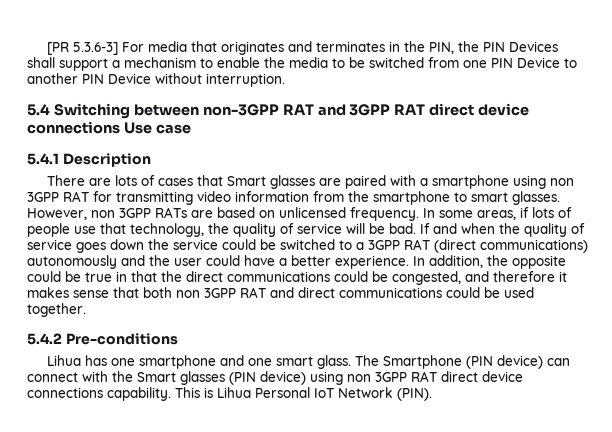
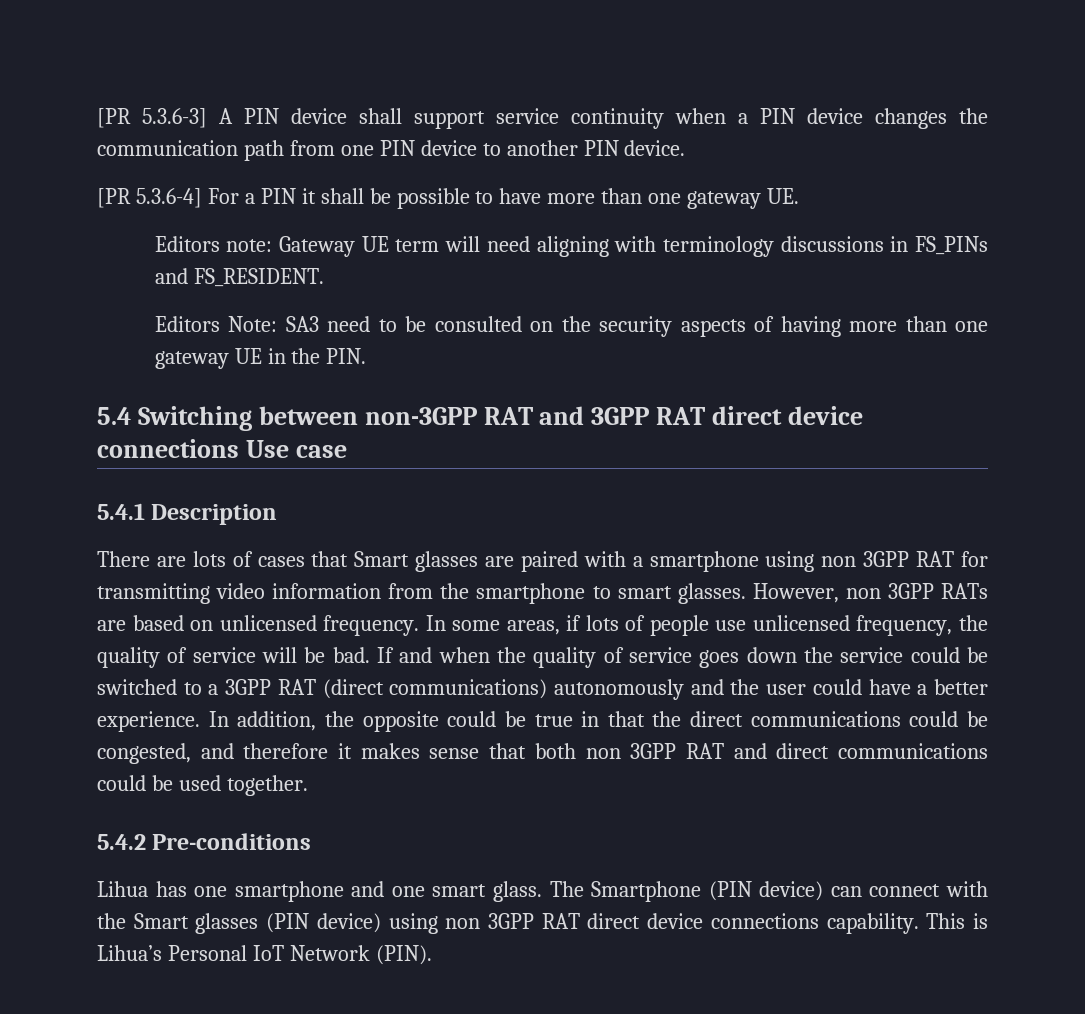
[122,41,559,55] [27,57,424,71] For media that originates and terminates in the PIN, the PIN Devices shall support a mechanism to enable the media to be switched -> [219,108,988,129] [97,140,284,161] A PIN device shall support service continuity when a PIN device changes the communication path
[517,57,560,68] Device -> [420,140,477,156] device
[108,73,285,87] Device without interruption. -> [624,140,686,156] [97,188,800,209] [154,236,988,257] [154,268,324,287] [154,316,988,337] [154,348,367,369] device. // [PR 5.3.6-4] For a PIN it shall be possible to have more than one gateway UE. // Editors note: Gateway UE term will need aligning with terminology discussions in FS_PINs and FS_RESIDENT. // Editors Note: SA3 need to be consulted on the security aspects of having more than one gateway UE in the PIN.
[100,223,204,237] that technology, -> [752,615,953,636] unlicensed frequency,
[217,387,251,398] Lihua -> [97,945,162,961] Lihua’s

